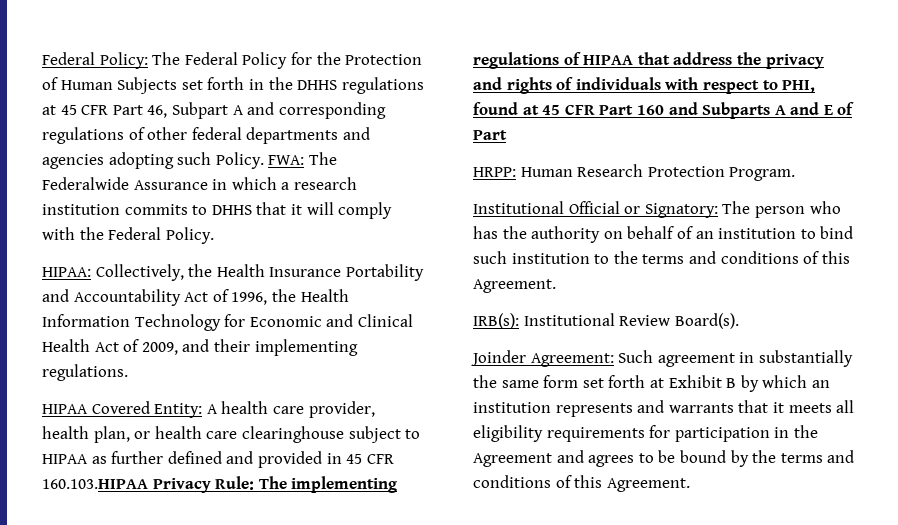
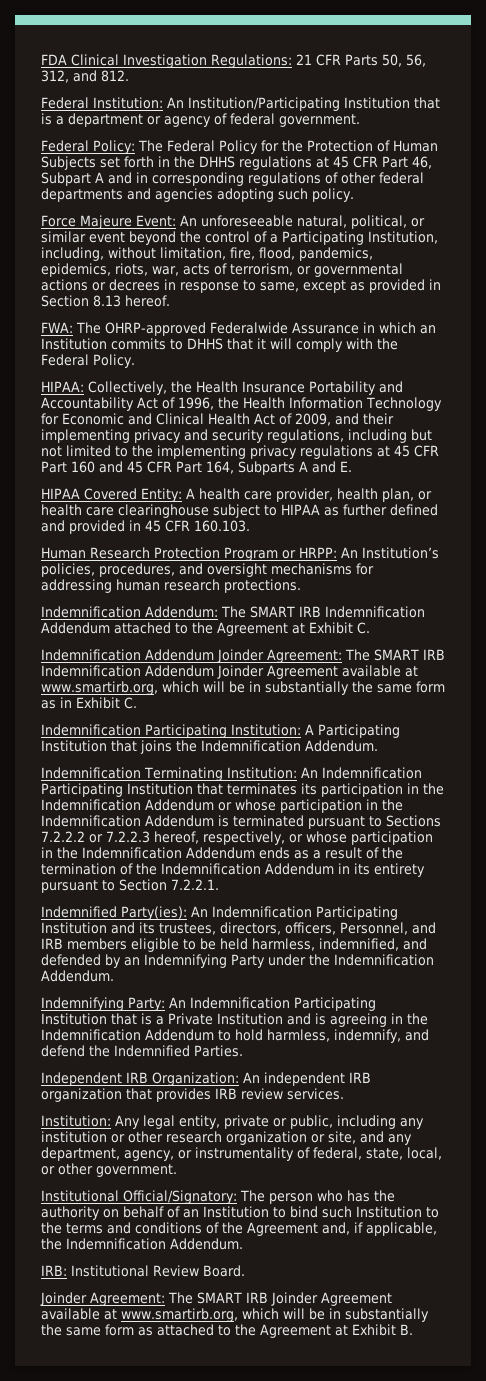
(42, 58) none -> [41,54,426,68] [41,70,129,83] [41,97,440,111] [41,113,360,127] FDA Clinical Investigation Regulations: 21 CFR Parts 50, 56, 312, and 812. // Federal Institution: An Institution/Participating Institution that is a department or agency of federal government. //
(275, 108) none -> [136,172,148,183] in
[215,152,264,169] Policy. -> [312,188,354,202] [41,215,425,229] [41,231,438,245] [41,247,373,261] [41,263,403,277] [41,279,441,293] [41,295,170,307] policy. // Force Majeure Event: An unforeseeable natural, political, or similar event beyond the control of a Participating Institution, including, without limitation, fire, flood, pandemics, epidemics, riots, war, acts of terrorism, or governmental actions or decrees in response to same, except as provided in Section 8.13 hereof. //
(337, 158) none -> [105,322,206,336] OHRP-approved
[281,177,357,190] [42,204,120,215] a research institution -> [420,325,436,334] [41,338,107,350] an Institution
[42,364,128,381] regulations. -> [134,429,432,443] [41,445,439,459] [41,461,352,475] privacy and security regulations, including but not limited to the implementing privacy regulations at 45 CFR Part 160 and 45 CFR Part 164, Subparts A and E.
[42,476,398,493] [473,52,824,69] [473,77,816,94] [473,102,855,119] [473,130,507,140] [473,164,796,181] [473,201,718,218] 160.103.HIPAA Privacy Rule: The implementing regulations of HIPAA that address the privacy and rights of individuals with respect to PHI, found at 45 CFR Part 160 and Subparts A and E of Part // HRPP: Human Research Protection Program. // Institutional Official or Signatory: -> [194,520,250,532] [41,547,439,561] [41,563,374,577] [41,579,301,593] [41,606,425,618] [41,622,370,636] [41,649,445,663] [41,665,418,679] [41,681,445,695] [41,697,137,709] [41,724,400,738] [41,740,378,754] [41,767,422,781] [41,783,444,797] [41,799,403,813] [41,815,441,829] [41,831,433,845] [41,847,403,859] [41,863,425,877] [41,879,219,893] [41,906,398,920] [41,922,436,935] [41,938,427,952] [41,954,434,968] [41,970,114,982] [41,997,376,1011] [41,1013,428,1027] [41,1029,429,1043] [41,1045,243,1057] [41,1072,371,1086] [41,1088,344,1102] [41,1115,424,1129] [41,1131,412,1145] [41,1147,442,1161] [41,1163,177,1177] [41,1190,237,1204] 160.103. // Human Research Protection Program or HRPP: An Institution’s policies, procedures, and oversight mechanisms for addressing human research protections. // Indemnification Addendum: The SMART IRB Indemnification Addendum attached to the Agreement at Exhibit C. // Indemnification Addendum Joinder Agreement: The SMART IRB Indemnification Addendum Joinder Agreement available at www.smartirb.org, which will be in substantially the same form as in Exhibit C. // Indemnification Participating Institution: A Participating Institution that joins the Indemnification Addendum. // Indemnification Terminating Institution: An Indemnification Participating Institution that terminates its participation in the Indemnification Addendum or whose participation in the Indemnification Addendum is terminated pursuant to Sections 7.2.2.2 or 7.2.2.3 hereof, respectively, or whose participation in the Indemnification Addendum ends as a result of the termination of the Indemnification Addendum in its entirety pursuant to Section 7.2.2.1. // Indemnified Party(ies): An Indemnification Participating Institution and its trustees, directors, officers, Personnel, and IRB members eligible to be held harmless, indemnified, and defended by an Indemnifying Party under the Indemnification Addendum. // Indemnifying Party: An Indemnification Participating Institution that is a Private Institution and is agreeing in the Indemnification Addendum to hold harmless, indemnify, and defend the Indemnified Parties. // Independent IRB Organization: An independent IRB organization that provides IRB review services. // Institution: Any legal entity, private or public, including any institution or other research organization or site, and any department, agency, or instrumentality of federal, state, local, or other government. // Institutional Official/Signatory:
[718,228,797,239] institution -> [203,1206,269,1218] Institution
[511,253,590,264] institution -> [356,1206,422,1218] Institution
[821,251,850,264] [473,279,556,293] [473,313,519,329] this Agreement. // IRB(s): -> [222,1222,437,1236] [41,1238,243,1250] [41,1265,67,1276] the Agreement and, if applicable, the Indemnification Addendum. // IRB:
[674,313,739,329] [471,350,853,367] [473,375,830,392] [473,400,855,417] [473,425,818,442] [473,450,855,467] [473,475,690,492] Board(s). // Joinder Agreement: Such agreement in substantially the same form set forth at Exhibit B by which an institution represents and warrants that it meets all eligibility requirements for participation in the Agreement and agrees to be bound by the terms and conditions of this Agreement. -> [203,1265,245,1277] [40,1292,392,1306] [41,1308,429,1322] [41,1324,413,1338] Board. // Joinder Agreement: The SMART IRB Joinder Agreement available at www.smartirb.org, which will be in substantially the same form as attached to the Agreement at Exhibit B.

